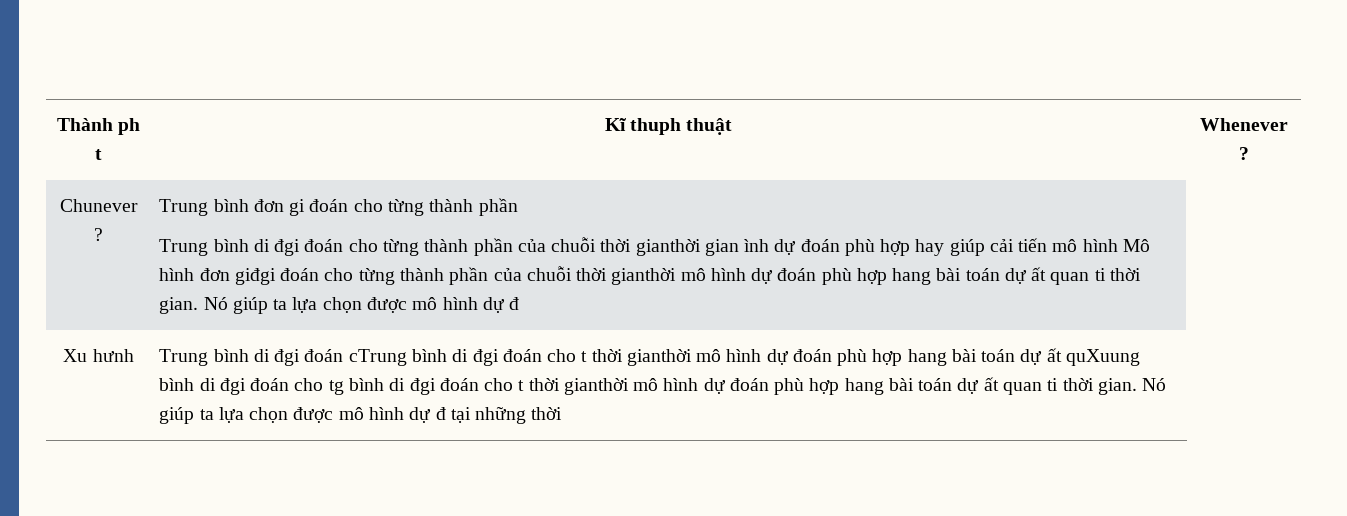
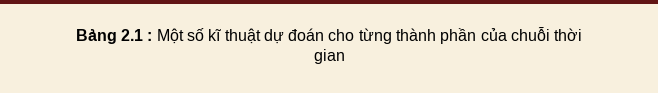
[56,118,141,135] [95,149,102,160] [604,118,733,135] [1199,118,1288,131] [1238,147,1249,160] [59,199,138,212] [94,228,103,241] [159,198,518,216] [159,237,1151,256] [159,266,1142,285] [159,297,520,314] [63,349,134,362] [159,348,1141,366] [159,377,1167,395] [159,407,563,424] Thành ph t | Kĩ thuph thuật | Whenever ? // Chunever ? | Trung bình đơn gi đoán cho từng thành phần // Trung bình di đgi đoán cho từng thành phần của chuỗi thời gianthời gian ình dự đoán phù hợp hay giúp cải tiến mô hình Mô hình đơn giđgi đoán cho từng thành phần của chuỗi thời gianthời mô hình dự đoán phù hợp hang bài toán dự ất quan ti thời gian. Nó giúp ta lựa chọn được mô hình dự đ // Xu hưnh | Trung bình di đgi đoán cTrung bình di đgi đoán cho t thời gianthời mô hình dự đoán phù hợp hang bài toán dự ất quXuung bình di đgi đoán cho tg bình di đgi đoán cho t thời gianthời mô hình dự đoán phù hợp hang bài toán dự ất quan ti thời gian. Nó giúp ta lựa chọn được mô hình dự đ tại những thời -> [75,27,583,44] [313,49,345,64] Bảng 2.1 : Một số kĩ thuật dự đoán cho từng thành phần của chuỗi thời gian

